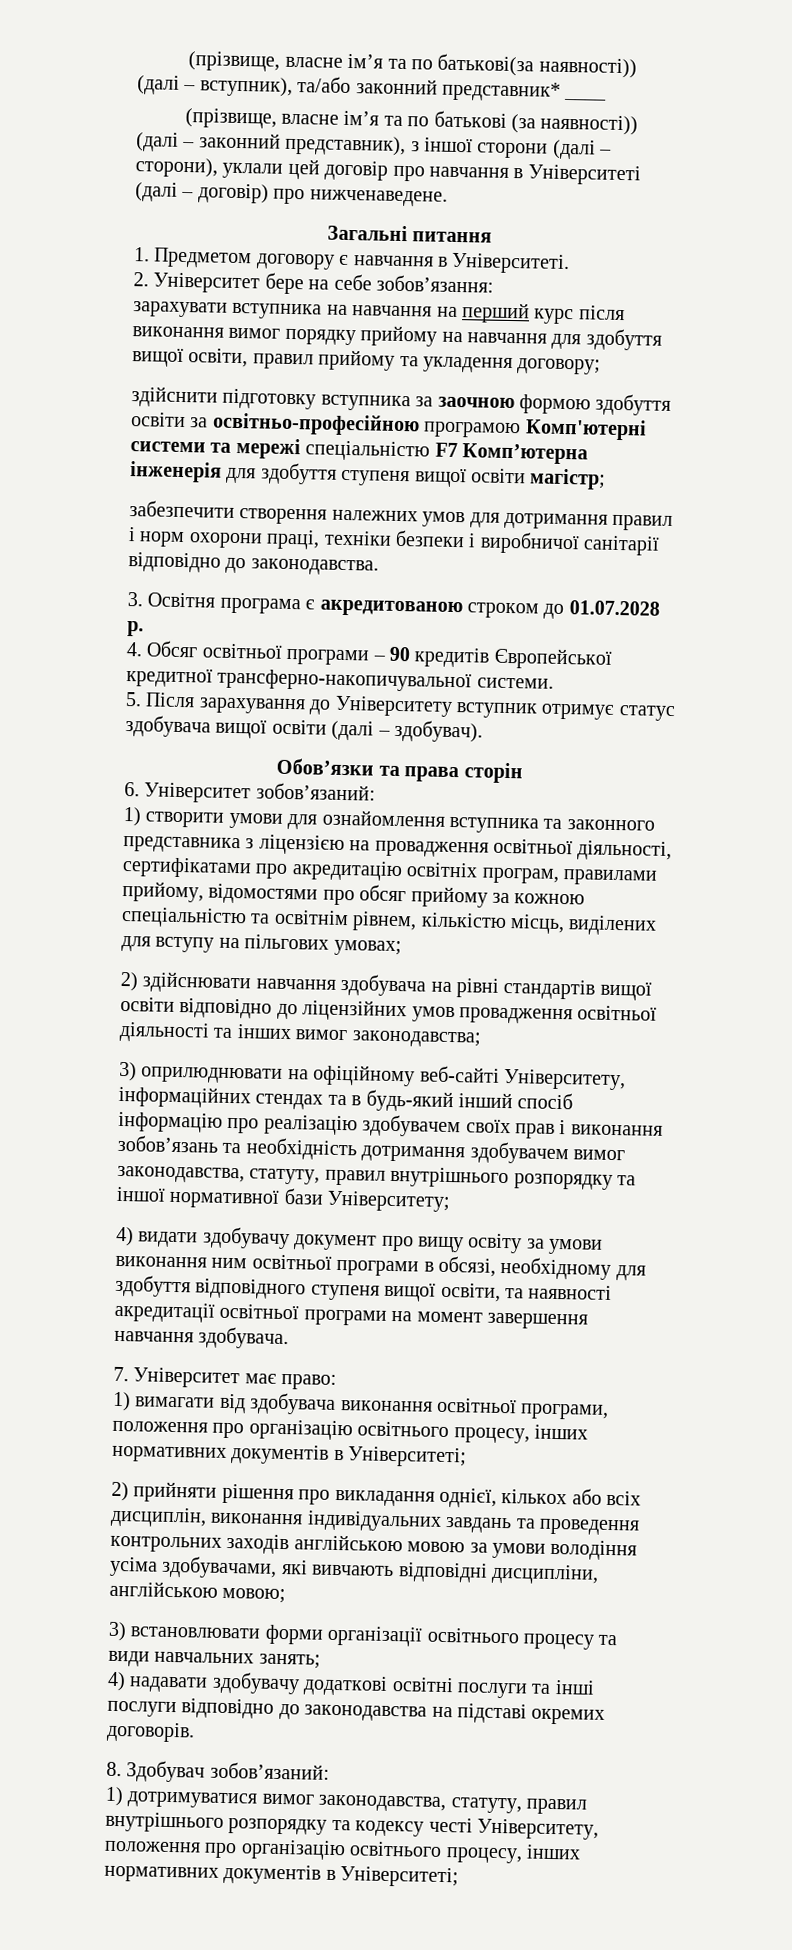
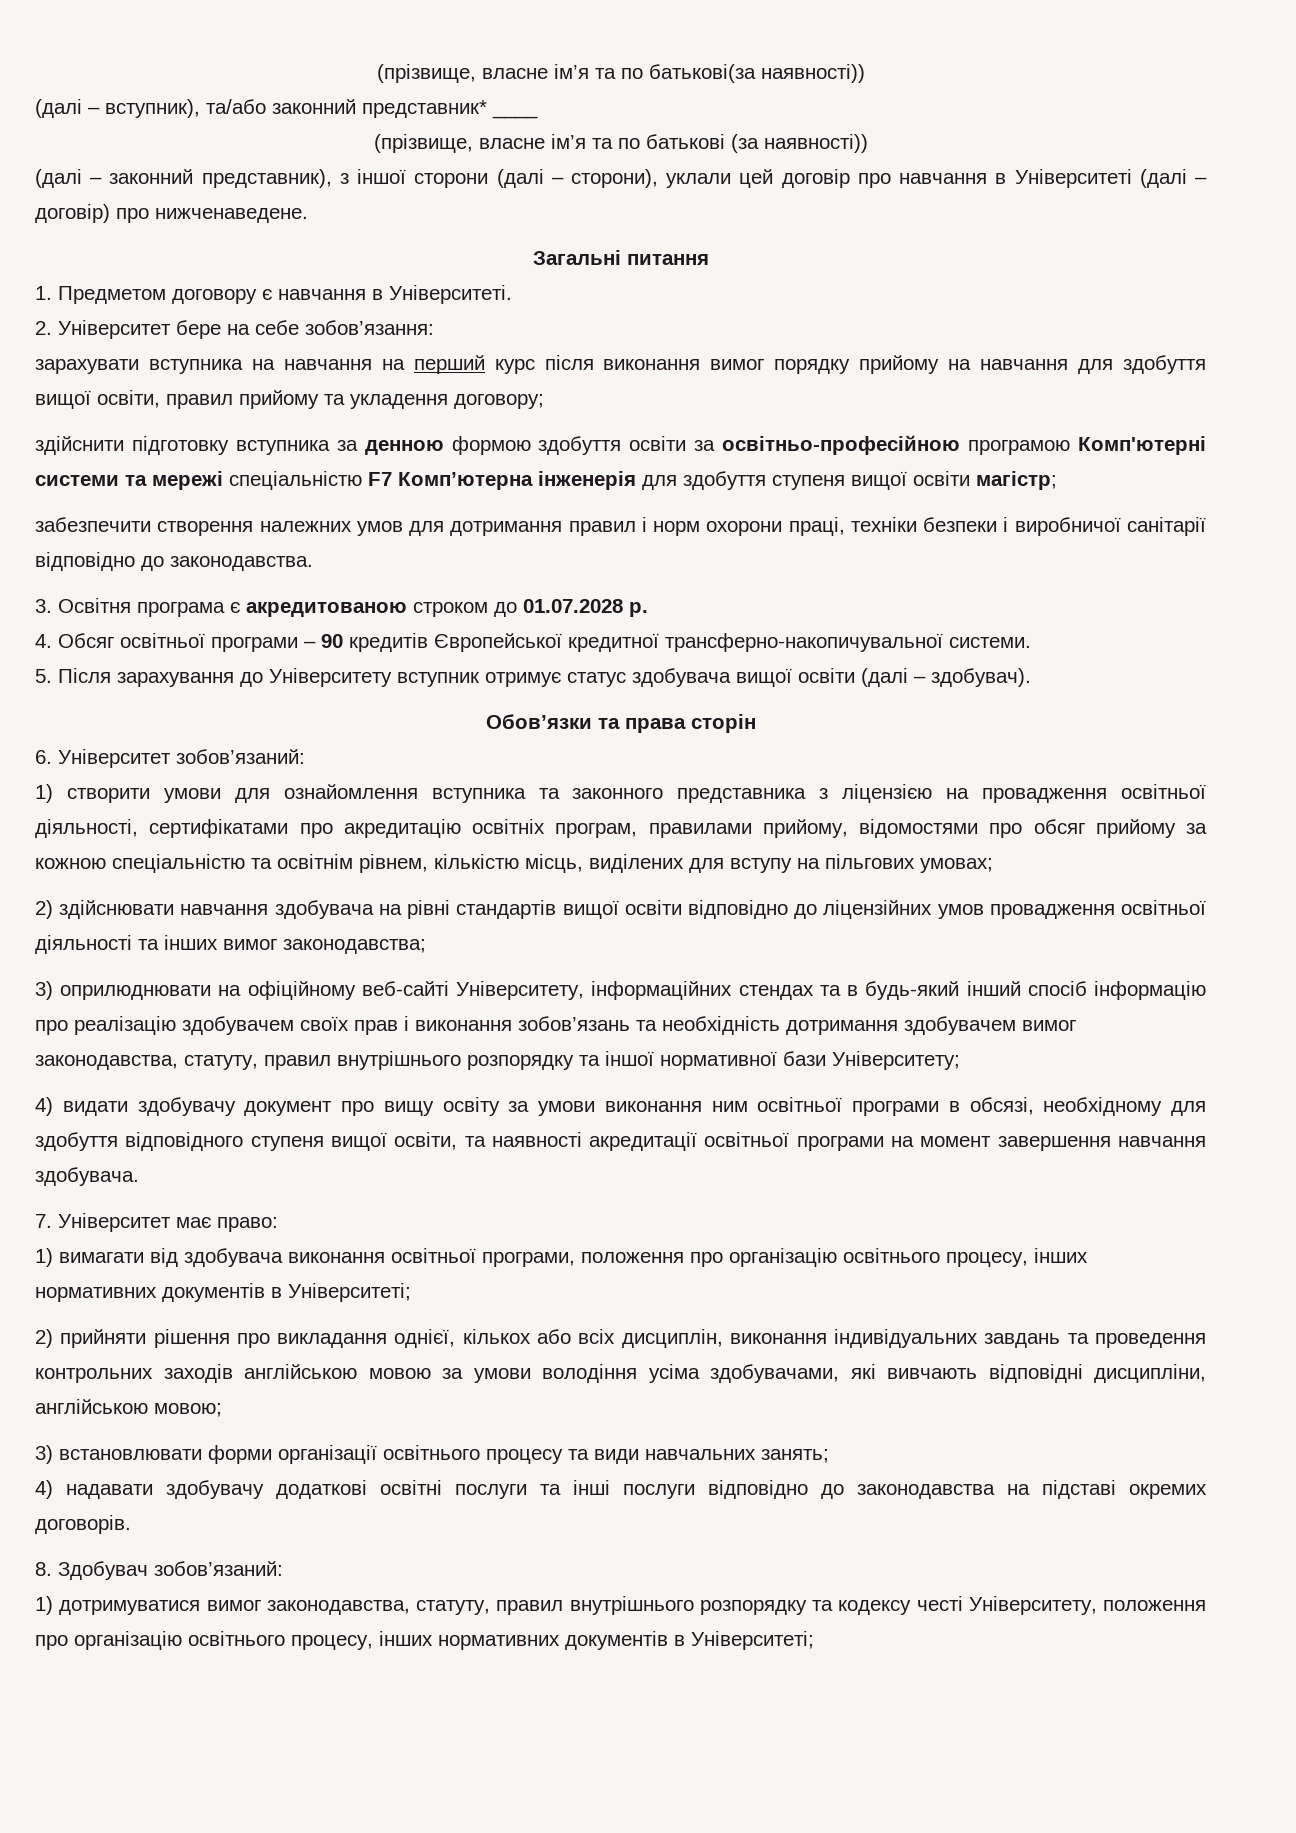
[437,396,515,409] заочною -> [364,440,444,455] денною

